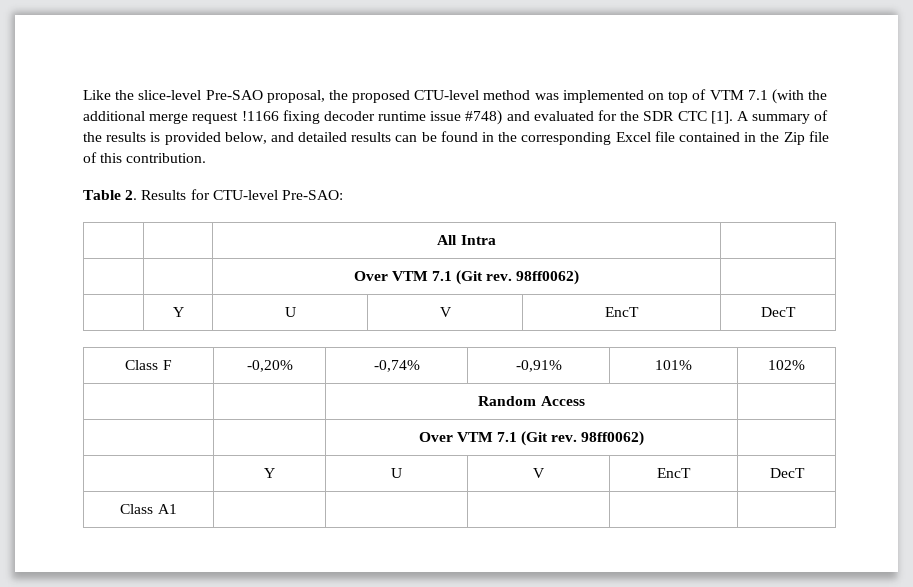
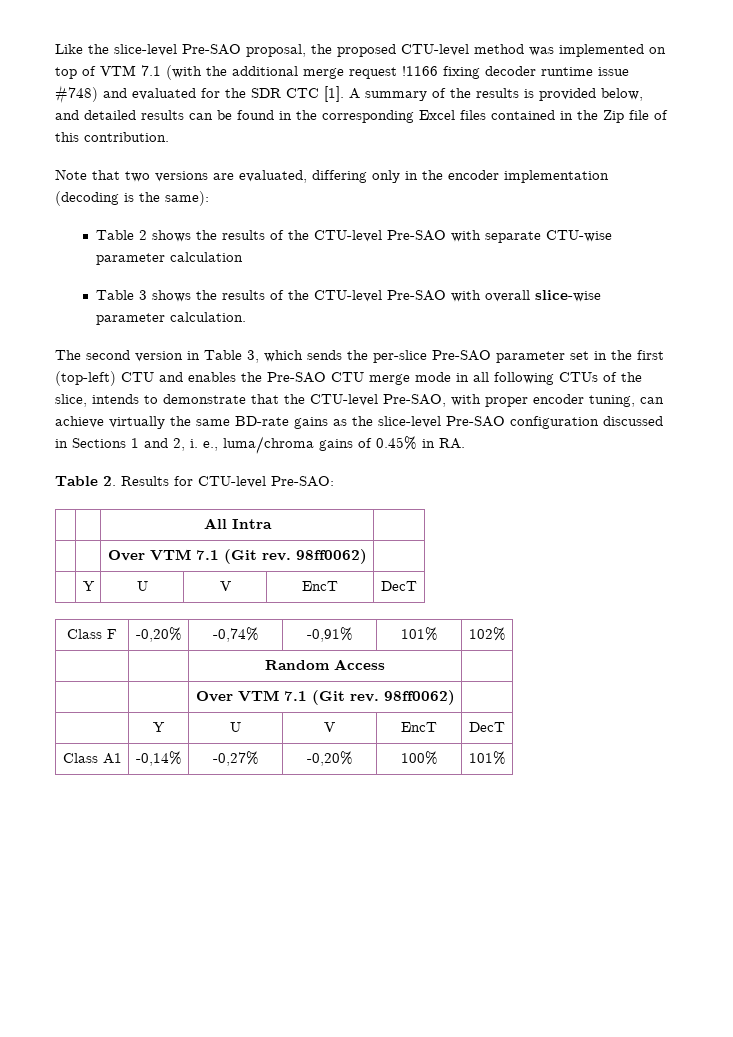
[654,131,675,142] file -> [460,110,486,120] files
(207, 158) none -> [55,169,609,183] [55,191,209,206] [96,230,613,243] [96,252,244,265] [96,290,602,302] [96,312,247,325] [55,350,664,363] [55,371,642,386] [55,394,664,407] [55,416,663,429] [55,436,465,454] // Note that two versions are evaluated, differing only in the encoder implementation (decoding is the same): // Table 2 shows the results of the CTU-level Pre-SAO with separate CTU-wise parameter calculation // Table 3 shows the results of the CTU-level Pre-SAO with overall slice-wise parameter calculation. // The second version in Table 3, which sends the per-slice Pre-SAO parameter set in the first (top-left) CTU and enables the Pre-SAO CTU merge mode in all following CTUs of the slice, intends to demonstrate that the CTU-level Pre-SAO, with proper encoder tuning, can achieve virtually the same BD-rate gains as the slice-level Pre-SAO configuration discussed in Sections 1 and 2, i. e., luma/chroma gains of 0.45% in RA.
(177, 509) | | | | -> [135,751,182,766] [212,751,259,766] [306,751,353,766] [400,751,438,765] [468,751,506,765] -0,14% | -0,27% | -0,20% | 100% | 101%

